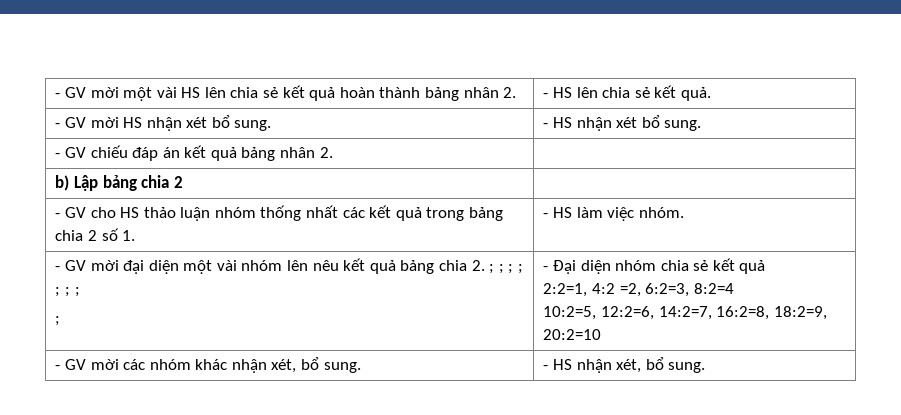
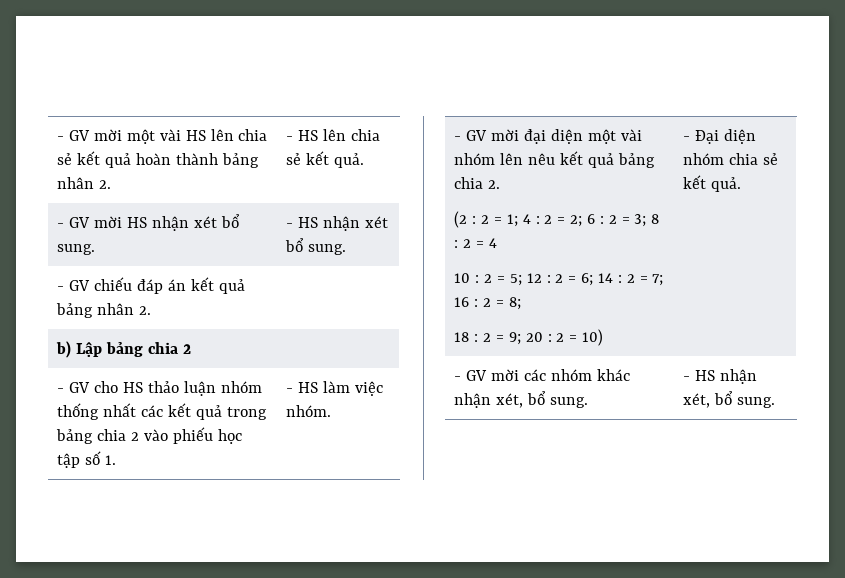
(97, 235) none -> [143,427,242,444] [57,453,81,468] vào phiếu học tập
[489,264,523,274] [55,287,80,297] [55,316,61,326] ; ; ; ; ; ; ; // ; -> [454,211,660,228] [454,238,497,248] [454,273,664,286] [454,297,521,310] [454,329,604,346] // (2 : 2 = 1; 4 : 2 = 2; 6 : 2 = 3; 8 : 2 = 4 // 10 : 2 = 5; 12 : 2 = 6; 14 : 2 = 7; 16 : 2 = 8; // 18 : 2 = 9; 20 : 2 = 10)
[739,260,766,274] [543,283,734,297] [543,306,827,320] [543,329,602,340] quả // 2:2=1, 4:2 =2, 6:2=3, 8:2=4 // 10:2=5, 12:2=6, 14:2=7, 16:2=8, 18:2=9, 20:2=10 -> [711,177,742,192] quả.

